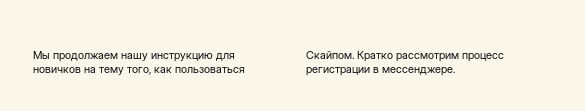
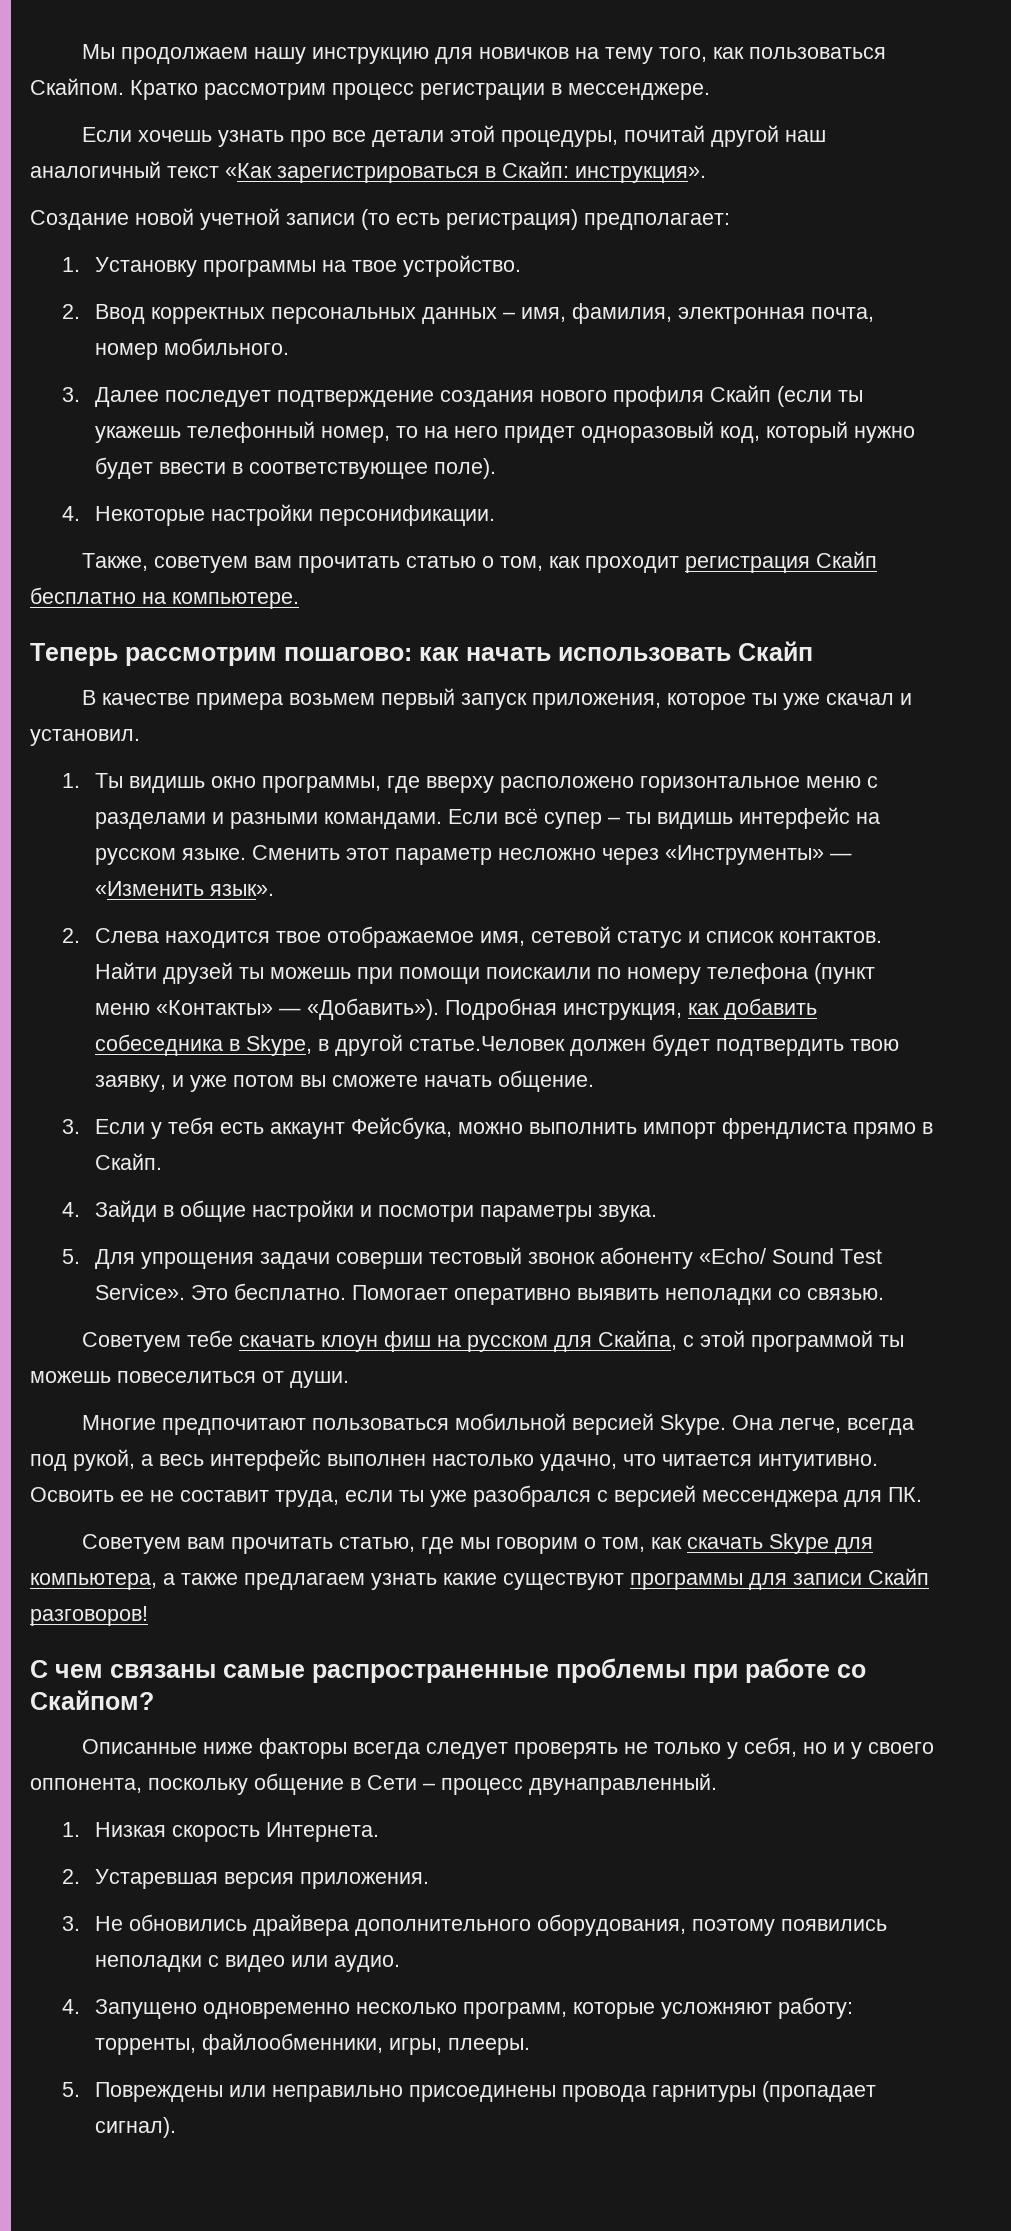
(455, 71) none -> [81,125,826,147] [30,161,706,183] [30,208,730,230] [62,255,521,277] [62,303,874,324] [94,338,289,360] [62,385,863,407] [94,421,915,443] [94,457,496,479] [62,504,495,526] [81,551,877,573] [30,587,299,609] [30,641,813,666] [81,688,912,710] [30,729,140,746] [62,773,878,793] [94,807,880,829] [94,845,852,865] [94,881,274,896] [62,926,882,948] [94,962,875,984] [94,998,817,1020] [94,1034,899,1056] [94,1070,594,1092] [62,1117,933,1139] [94,1153,162,1170] [62,1200,657,1222] [62,1247,882,1269] [94,1283,884,1305] [81,1330,904,1352] [30,1371,349,1388] [81,1413,914,1435] [30,1449,878,1471] [30,1485,922,1507] [81,1533,873,1554] [30,1568,929,1590] [30,1606,148,1626] [30,1658,866,1683] [30,1690,154,1710] [81,1737,934,1759] [30,1773,717,1795] [62,1822,379,1842] [62,1869,429,1889] [62,1914,887,1936] [94,1955,400,1972] [62,1997,853,2019] [94,2033,530,2055] [62,2081,876,2102] [94,2117,176,2138] // Если хочешь узнать про все детали этой процедуры, почитай другой наш аналогичный текст «Как зарегистрироваться в Скайп: инструкция». // Создание новой учетной записи (то есть регистрация) предполагает: // 1. Установку программы на твое устройство. // 2. Ввод корректных персональных данных – имя, фамилия, электронная почта, номер мобильного. // 3. Далее последует подтверждение создания нового профиля Скайп (если ты укажешь телефонный номер, то на него придет одноразовый код, который нужно будет ввести в соответствующее поле). // 4. Некоторые настройки персонификации. // Также, советуем вам прочитать статью о том, как проходит регистрация Скайп бесплатно на компьютере. // Теперь рассмотрим пошагово: как начать использовать Скайп // В качестве примера возьмем первый запуск приложения, которое ты уже скачал и установил. // 1. Ты видишь окно программы, где вверху расположено горизонтальное меню с разделами и разными командами. Если всё супер – ты видишь интерфейс на русском языке. Сменить этот параметр несложно через «Инструменты» — «Изменить язык». // 2. Слева находится твое отображаемое имя, сетевой статус и список контактов. Найти друзей ты можешь при помощи поискаили по номеру телефона (пункт меню «Контакты» — «Добавить»). Подробная инструкция, как добавить собеседника в Skype, в другой статье.Человек должен будет подтвердить твою заявку, и уже потом вы сможете начать общение. // 3. Если у тебя есть аккаунт Фейсбука, можно выполнить импорт френдлиста прямо в Скайп. // 4. Зайди в общие настройки и посмотри параметры звука. // 5. Для упрощения задачи соверши тестовый звонок абоненту «Echo/ Sound Test Service». Это бесплатно. Помогает оперативно выявить неполадки со связью. // Советуем тебе скачать клоун фиш на русском для Скайпа, с этой программой ты можешь повеселиться от души. // Многие предпочитают пользоваться мобильной версией Skype. Она легче, всегда под рукой, а весь интерфейс выполнен настолько удачно, что читается интуитивно. Освоить ее не составит труда, если ты уже разобрался с версией мессенджера для ПК. // Советуем вам прочитать статью, где мы говорим о том, как скачать Skype для компьютера, а также предлагаем узнать какие существуют программы для записи Скайп разговоров! // С чем связаны самые распространенные проблемы при работе со Скайпом? // Описанные ниже факторы всегда следует проверять не только у себя, но и у своего оппонента, поскольку общение в Сети – процесс двунаправленный. // 1. Низкая скорость Интернета. // 2. Устаревшая версия приложения. // 3. Не обновились драйвера дополнительного оборудования, поэтому появились неполадки с видео или аудио. // 4. Запущено одновременно несколько программ, которые усложняют работу: торренты, файлообменники, игры, плееры. // 5. Повреждены или неправильно присоединены провода гарнитуры (пропадает сигнал).

